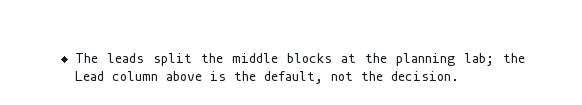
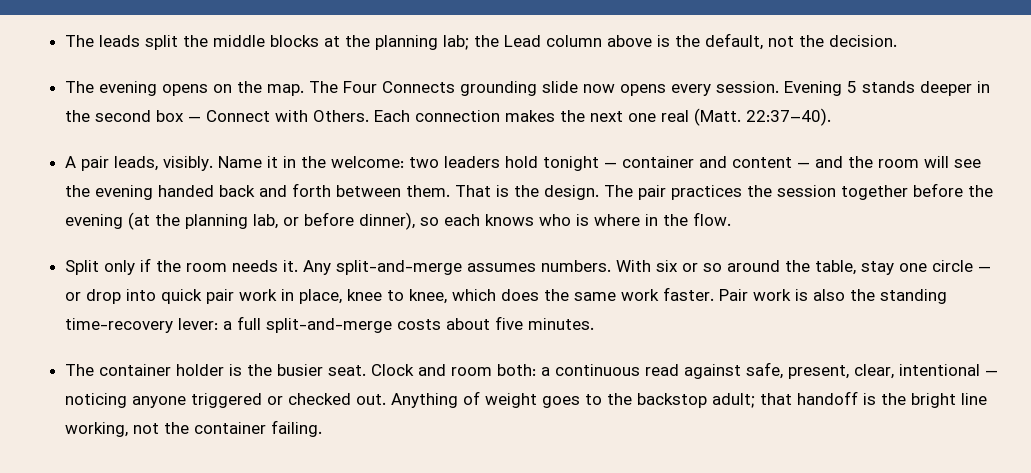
(459, 76) none -> [65,81,991,96] [65,108,832,126] [65,156,982,171] [65,183,994,200] [65,212,732,230] [65,258,992,275] [65,287,948,304] [65,316,595,333] [65,362,999,379] [65,391,988,408] [65,420,323,437] // The evening opens on the map. The Four Connects grounding slide now opens every session. Evening 5 stands deeper in the second box — Connect with Others. Each connection makes the next one real (Matt. 22:37–40). // A pair leads, visibly. Name it in the welcome: two leaders hold tonight — container and content — and the room will see the evening handed back and forth between them. That is the design. The pair practices the session together before the evening (at the planning lab, or before dinner), so each knows who is where in the flow. // Split only if the room needs it. Any split-and-merge assumes numbers. With six or so around the table, stay one circle — or drop into quick pair work in place, knee to knee, which does the same work faster. Pair work is also the standing time-recovery lever: a full split-and-merge costs about five minutes. // The container holder is the busier seat. Clock and room both: a continuous read against safe, present, clear, intentional — noticing anyone triggered or checked out. Anything of weight goes to the backstop adult; that handoff is the bright line working, not the container failing.

